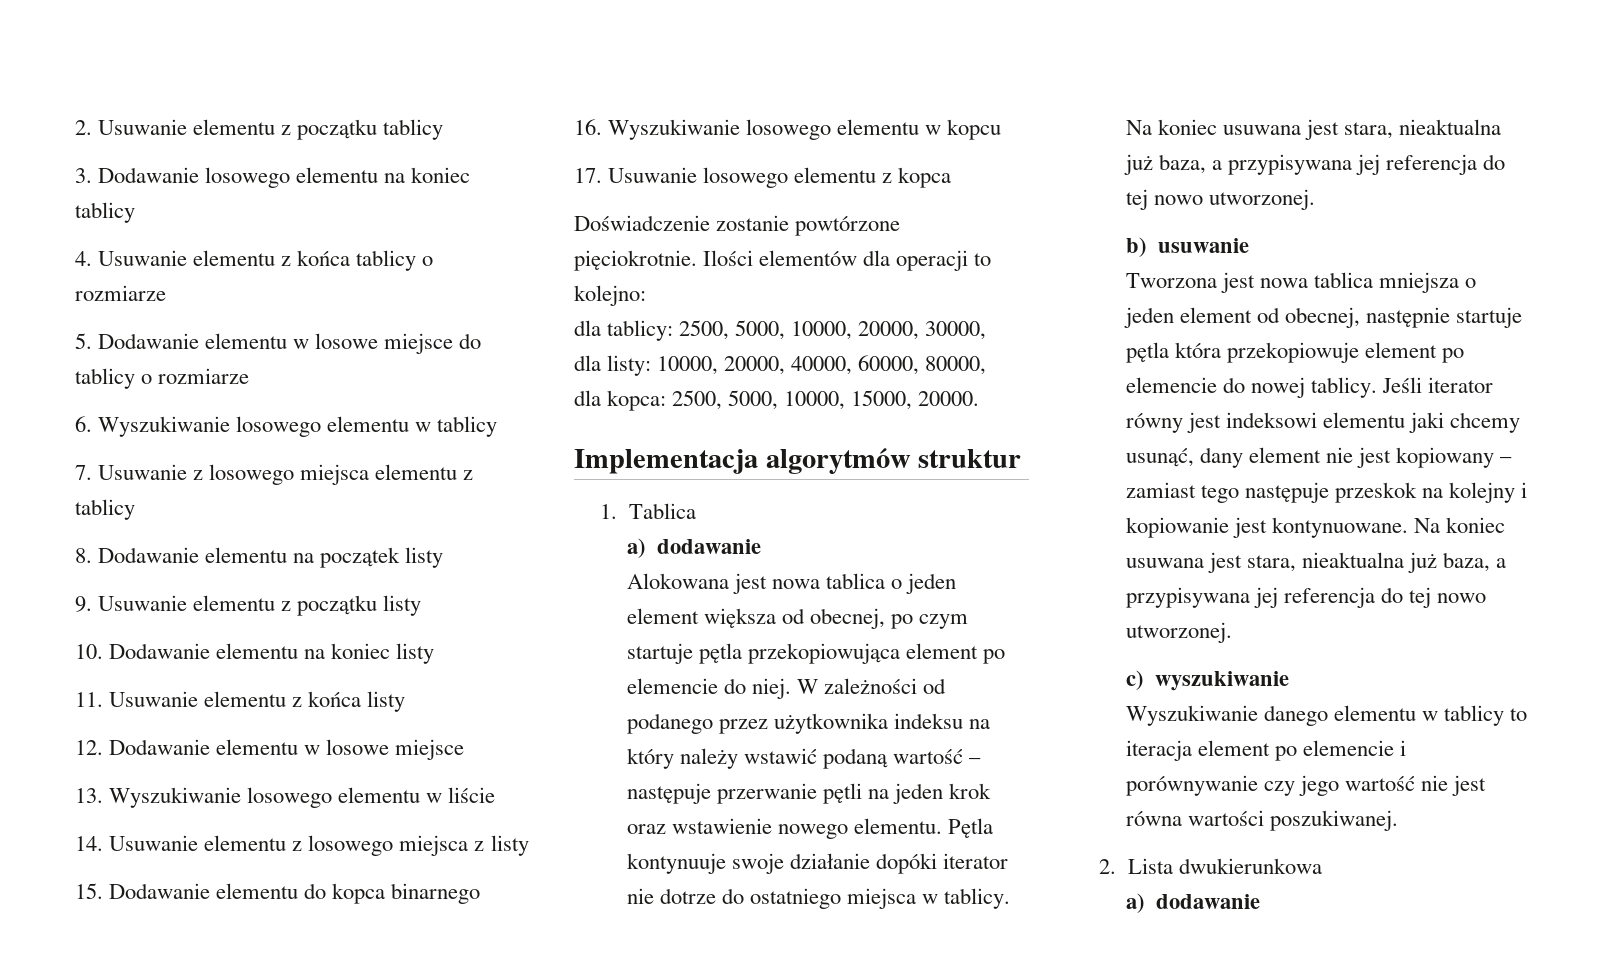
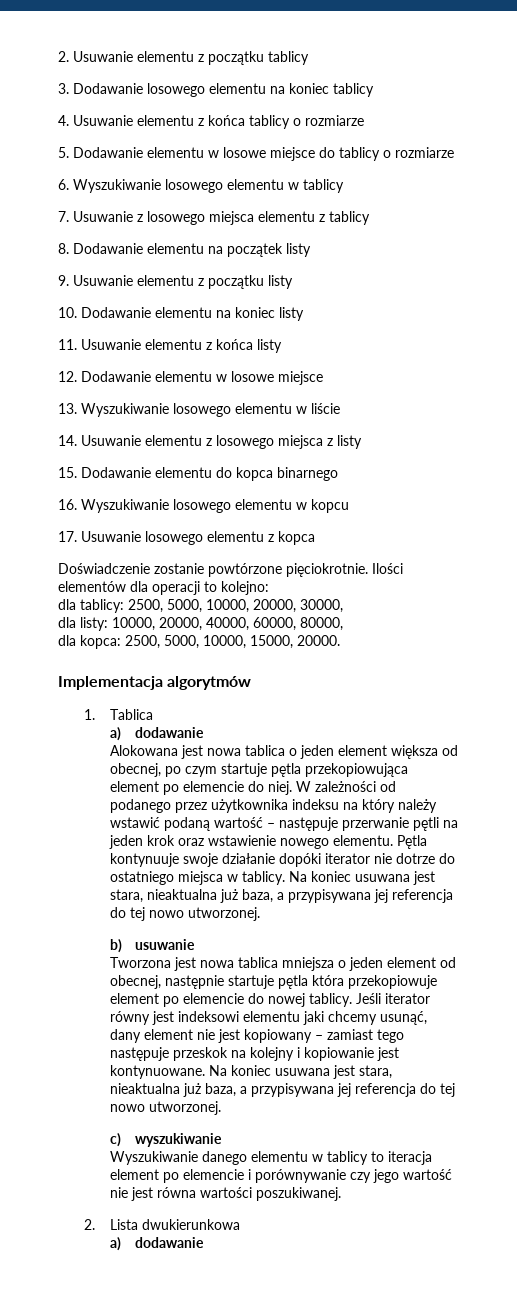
[918,449,1022,468] struktur -> (252, 683) none

